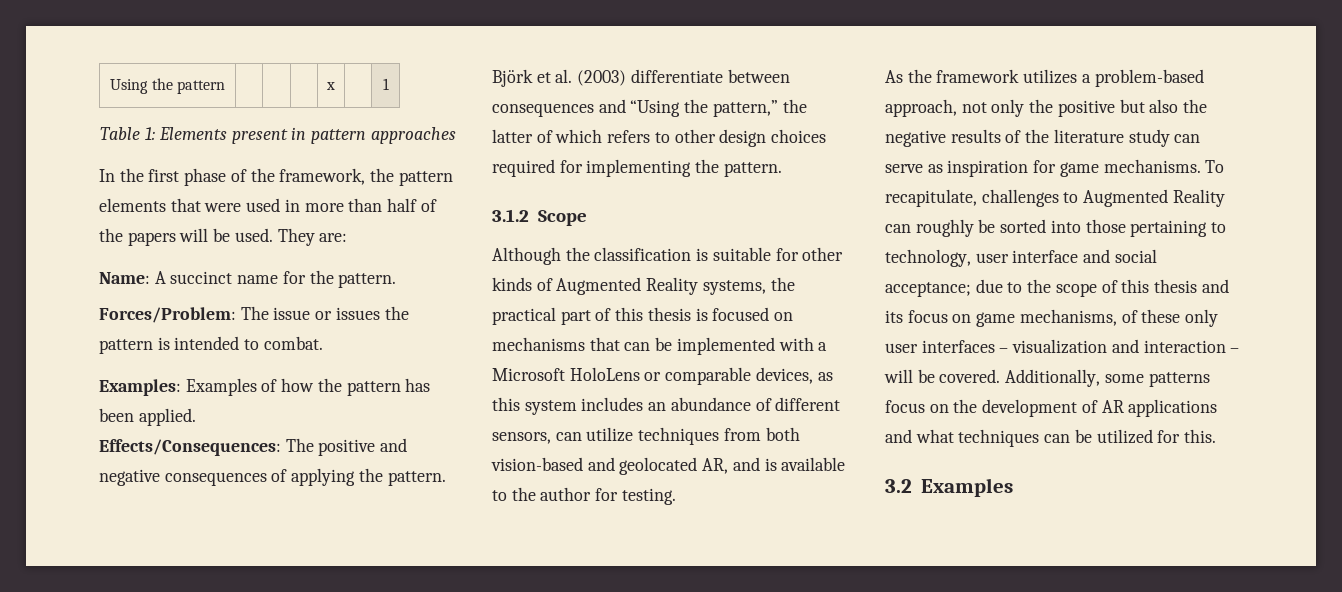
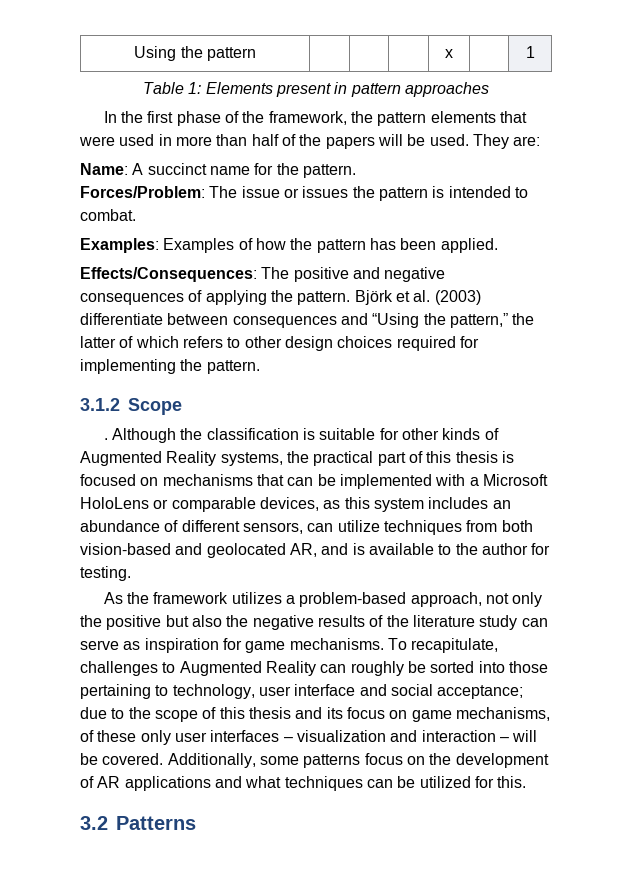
(587, 218) none -> [103,438,108,440] .
[920,478,1013,497] Examples -> [116,816,196,830] Patterns

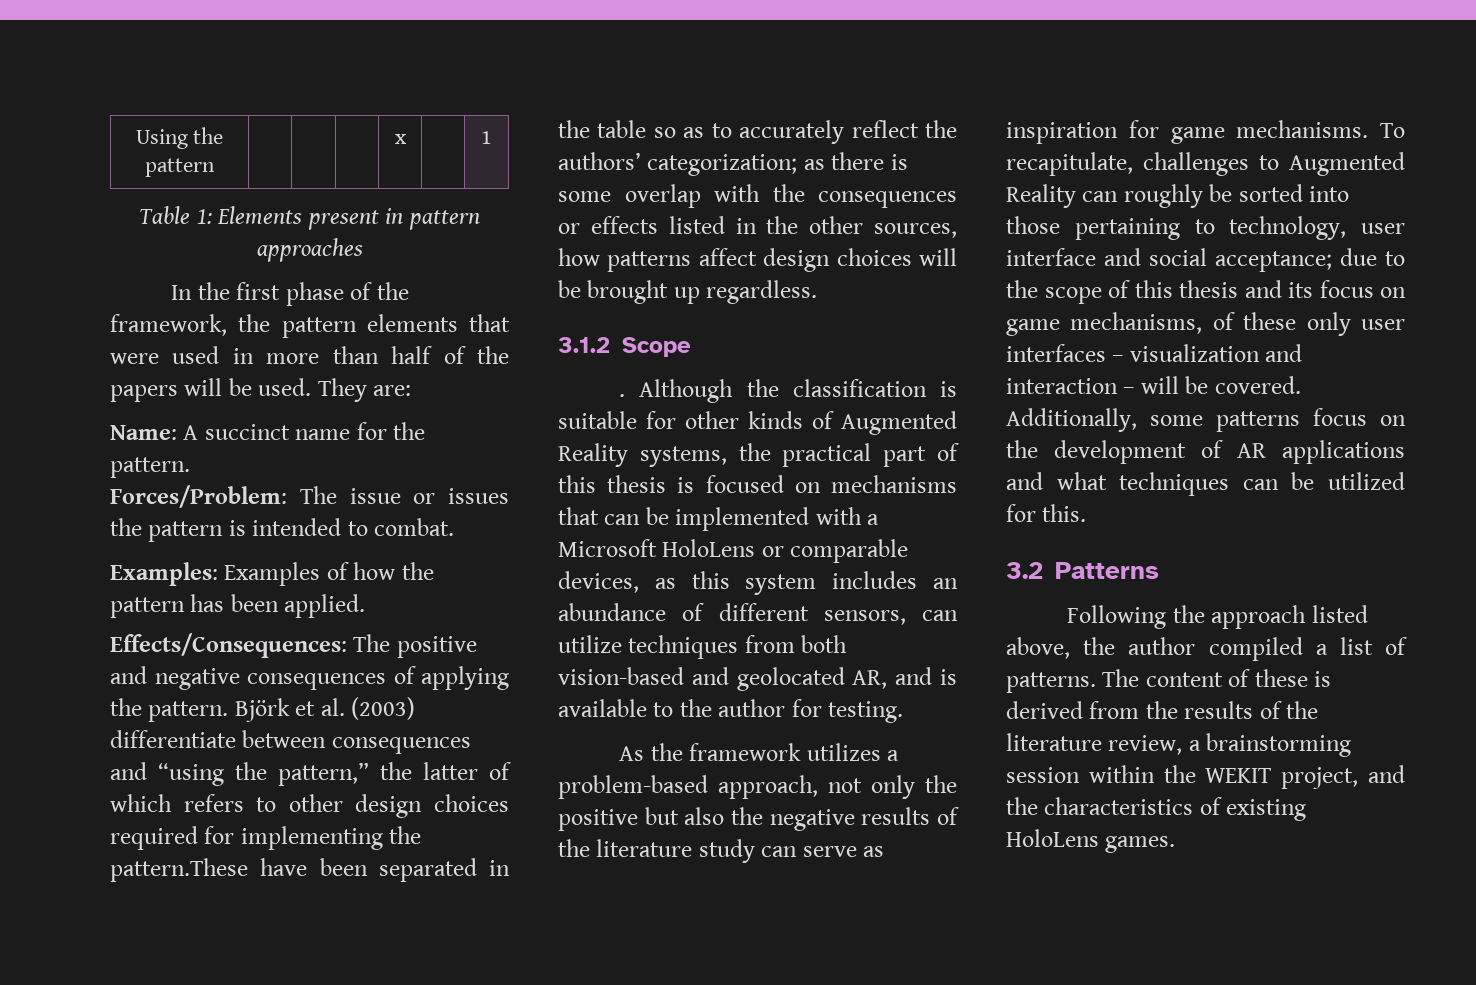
[372,313,420,328] “Using -> [158,763,224,786] “using
[206,360,260,374] pattern. -> [110,858,510,882] [558,120,957,144] [558,152,908,176] [558,184,957,208] [558,216,957,238] [558,248,957,272] [558,280,818,304] pattern.These have been separated in the table so as to accurately reflect the authors’ categorization; as there is some overlap with the consequences or effects listed in the other sources, how patterns affect design choices will be brought up regardless.
(196, 823) none -> [1067,605,1368,629] [1006,637,1407,661] [1006,669,1332,693] [1006,701,1319,719] [1006,733,1352,757] [1006,765,1405,789] [1006,797,1307,821] [1006,829,1176,853] // Following the approach listed above, the author compiled a list of patterns. The content of these is derived from the results of the literature review, a brainstorming session within the WEKIT project, and the characteristics of existing HoloLens games.

